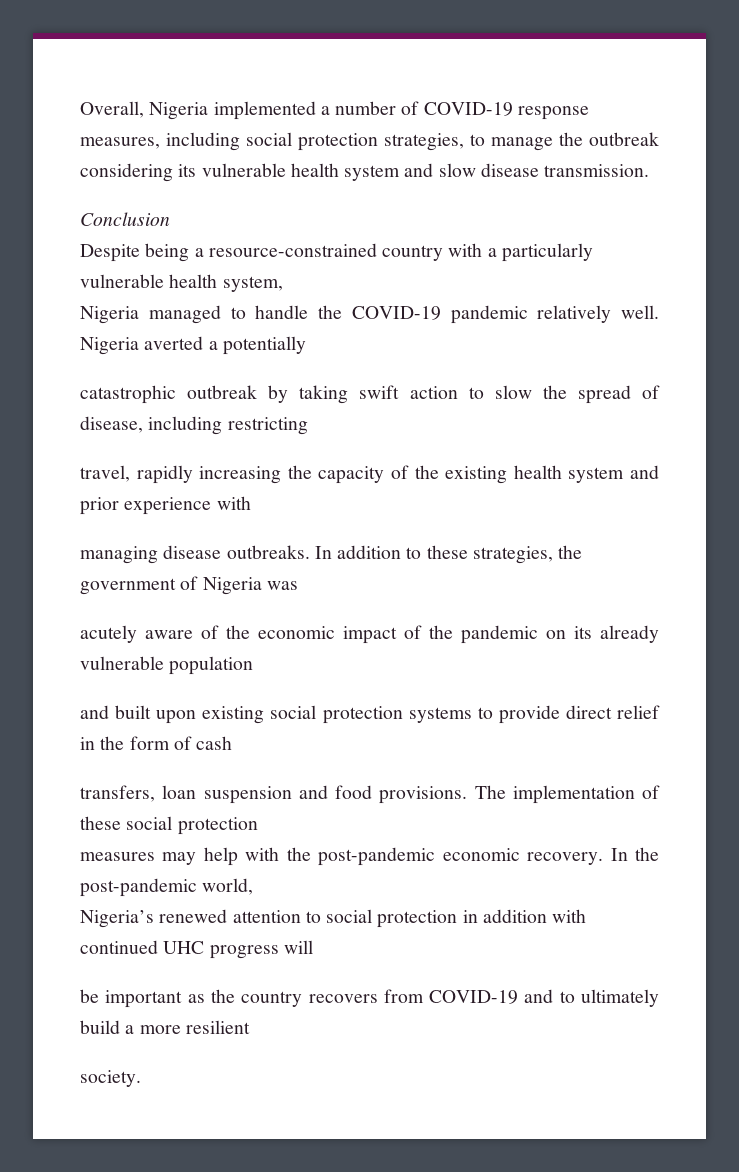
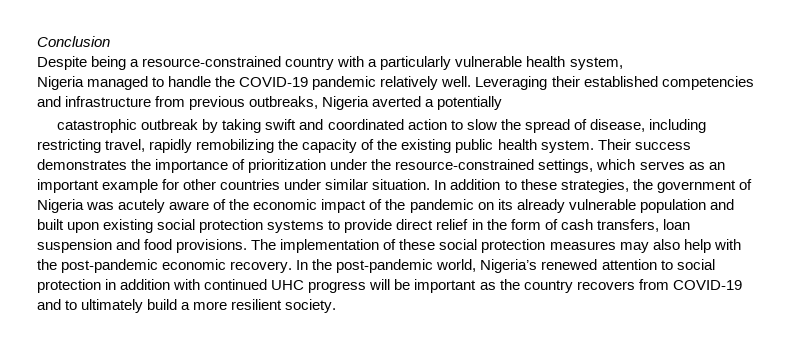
[80,101,589,120] [80,132,659,151] [80,163,650,182] Overall, Nigeria implemented a number of COVID-19 response measures, including social protection strategies, to manage the outbreak considering its vulnerable health system and slow disease transmission. // -> (37, 41) none
(659, 312) none -> [475,76,754,90] [37,96,319,110] Leveraging their established competencies and infrastructure from previous outbreaks,
(400, 392) none -> [299,119,404,130] and coordinated
(308, 426) // -> (101, 146) none
[199,466,282,484] increasing -> [196,139,275,153] remobilizing
[513,465,660,483] [80,496,251,515] [80,545,310,564] health system and prior experience with // managing disease outbreaks. -> [455,139,691,153] [37,159,725,173] [37,179,431,193] public health system. Their success demonstrates the importance of prioritization under the resource-constrained settings, which serves as an important example for other countries under similar situation.
(298, 585) // -> (115, 206) none
(254, 665) // -> (706, 206) none
(233, 743) // -> (593, 224) none
(258, 826) // -> (546, 246) none
(197, 858) none -> [652,239,680,250] also
(254, 886) // -> (477, 265) none
(313, 947) // -> (391, 284) none
(250, 1027) // -> (283, 304) none

